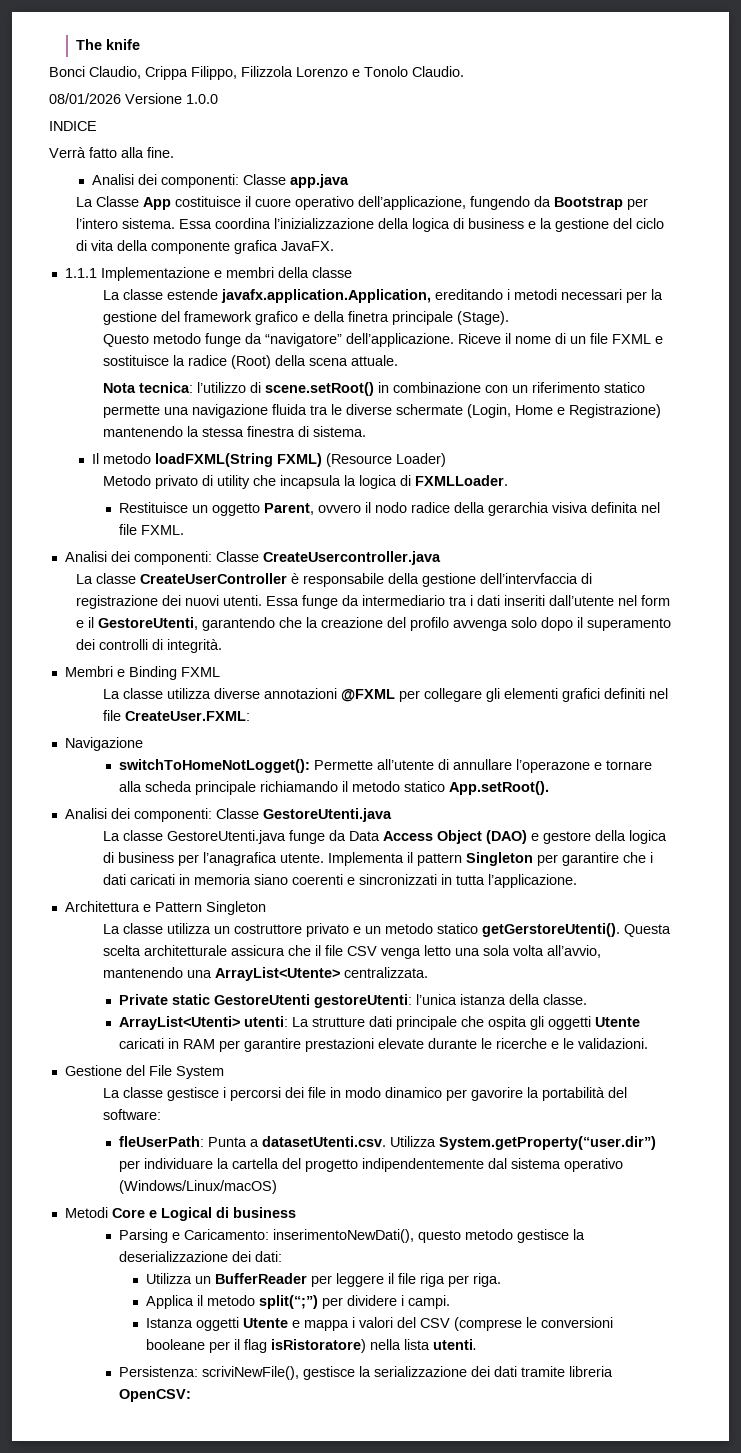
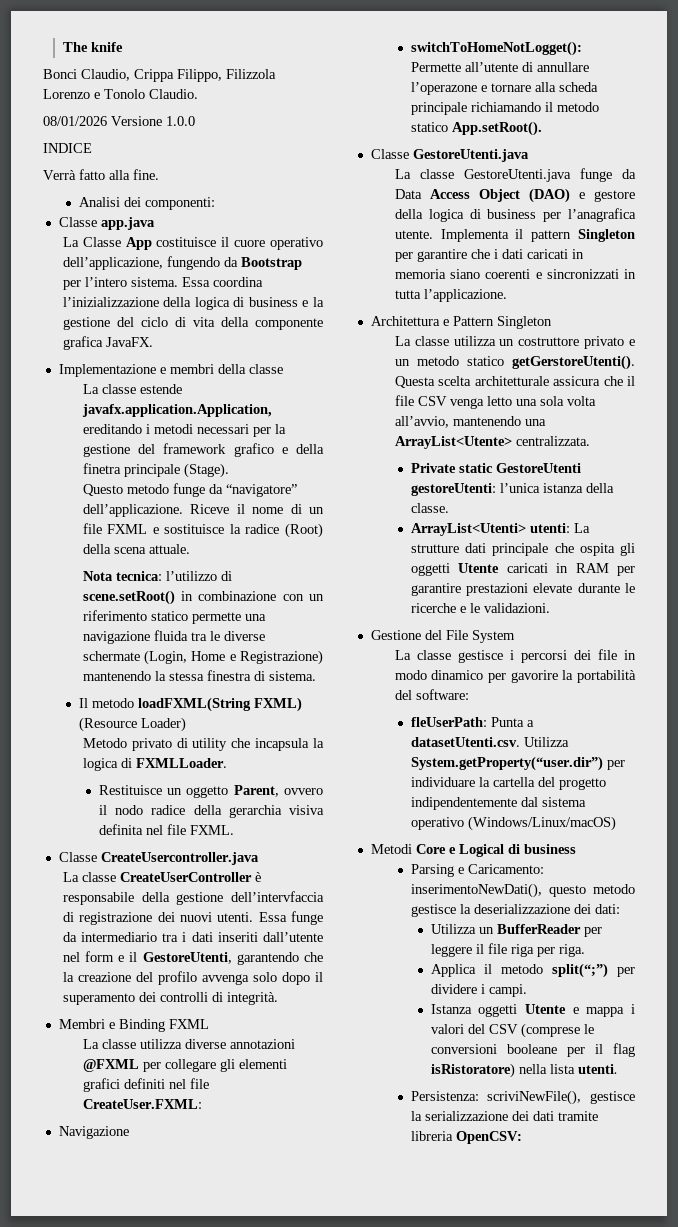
(240, 181) none -> (215, 203) //
[64,268,97,278] 1.1.1 -> (153, 342) none
[64,551,212,565] Analisi dei componenti: -> (234, 830) none
[64,808,212,822] Analisi dei componenti: -> (542, 128) none

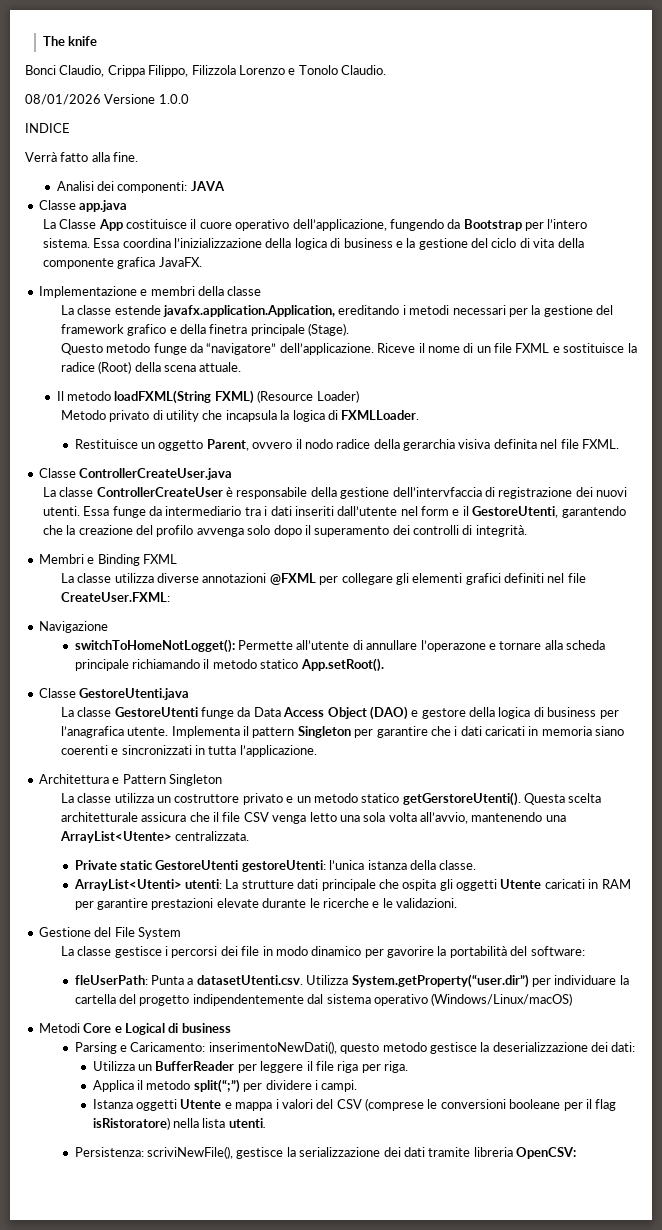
(215, 203) none -> [190,181,225,191] JAVA
[82,571,232,581] [82,590,324,605] [82,610,266,624] [82,630,265,644] [82,650,323,665] [82,670,316,681] // Nota tecnica: l’utilizzo di scene.setRoot() in combinazione con un riferimento statico permette una navigazione fluida tra le diverse schermate (Login, Home e Registrazione) mantenendo la stessa finestra di sistema. -> (242, 367) none
[100,852,259,865] [62,872,252,882] CreateUsercontroller.java // La classe CreateUserController -> [79,468,233,480] [42,487,223,497] ControllerCreateUser.java // La classe ControllerCreateUser
[463,169,571,182] GestoreUtenti.java -> [114,707,198,717] GestoreUtenti

